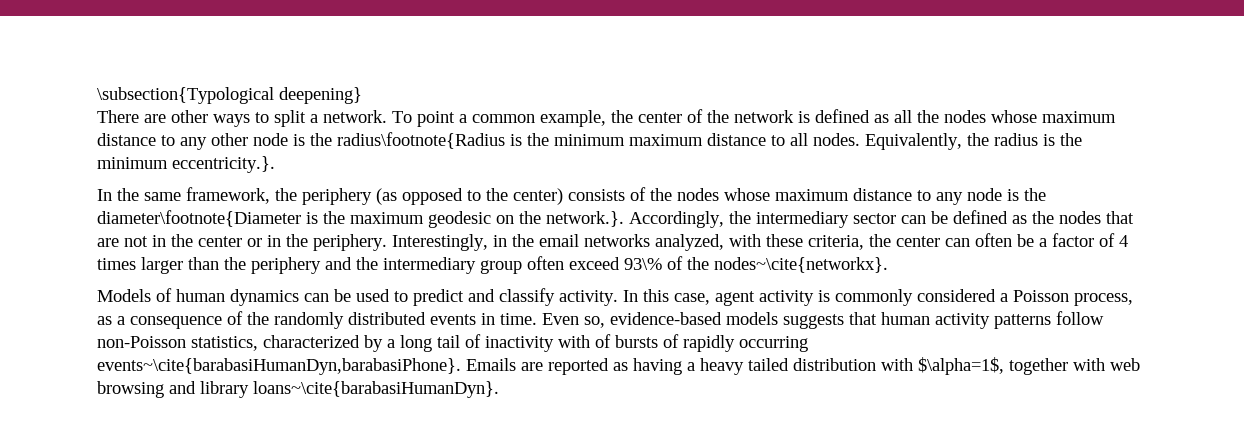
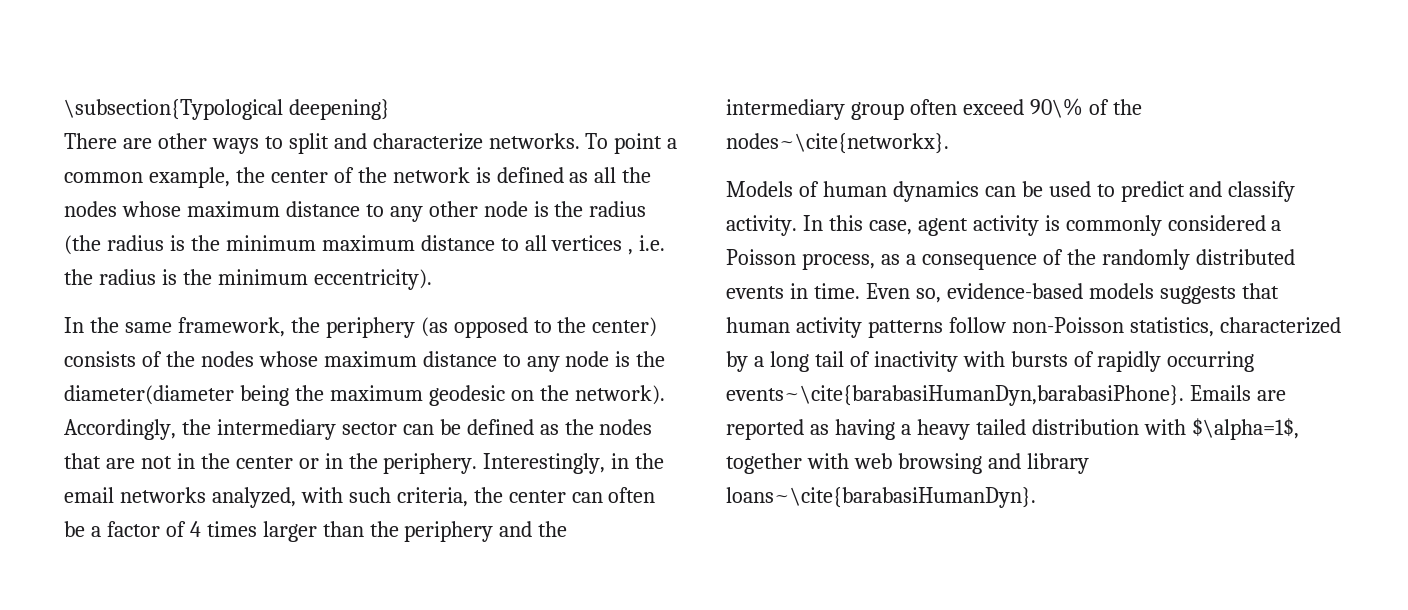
[310,110,387,123] a network. -> [333,133,580,150] and characterize networks.
[337,132,505,149] radius\footnote{Radius -> [589,201,647,217] [64,235,164,255] radius (the radius
[813,133,962,150] nodes. Equivalently, -> [551,235,666,255] vertices , i.e.
[172,156,275,173] eccentricity.}. -> [313,269,432,290] eccentricity).
[97,210,318,227] diameter\footnote{Diameter is -> [64,385,289,406] diameter(diameter being
[546,211,624,227] network.}. -> [574,385,665,405] network).
[766,234,803,247] these -> [348,487,391,503] such
[624,258,662,270] 93\% -> [1029,98,1083,118] 90\%
[595,334,611,348] of -> (1005, 359) none

